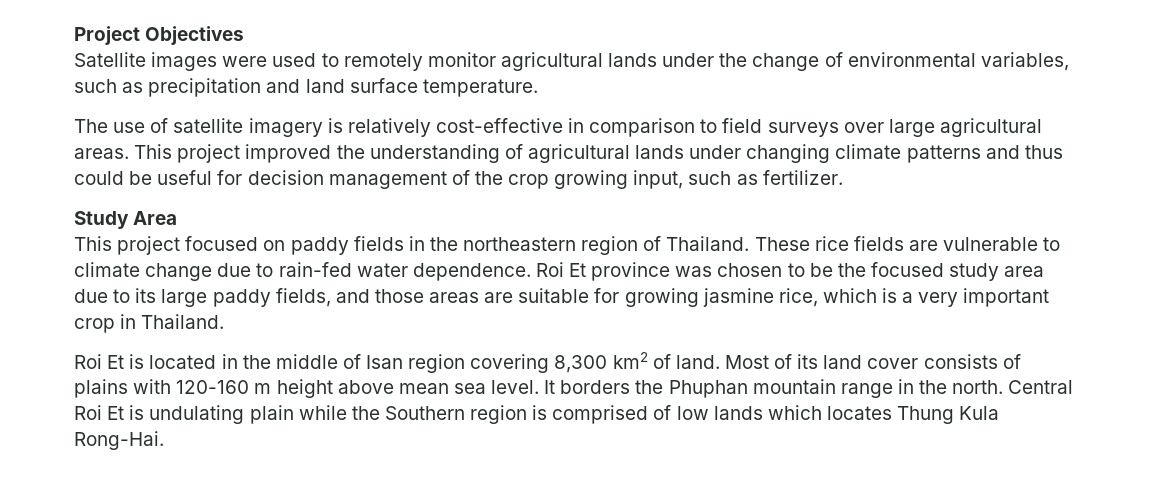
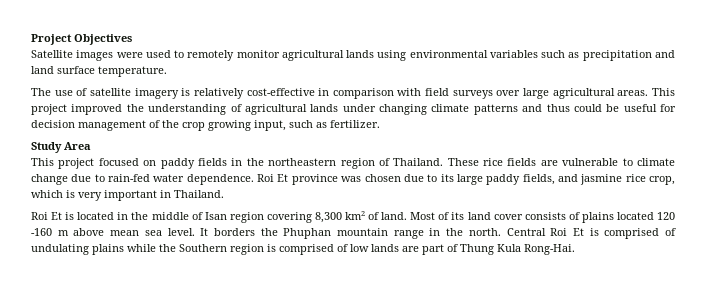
[662,52,1069,71] under the change of environmental variables, -> [377,50,538,61] using environmental variables
[700,119,718,133] to -> [397,88,422,96] with
[787,262,1045,281] to be the focused study area -> (401, 178) none
[374,288,818,307] those areas are suitable for growing jasmine rice, -> [580,174,676,185] jasmine rice crop,
[902,292,914,303] a -> (75, 194) none
[74,318,115,333] crop -> (157, 195) none
[133,379,333,398] with 120-160 m height -> [616,212,675,220] [31,228,69,236] located 120 -160 m
[149,405,294,424] undulating plain -> [604,228,677,239] [31,244,124,255] comprised of undulating plains
[767,405,892,420] which locates -> [402,244,458,255] are part of

